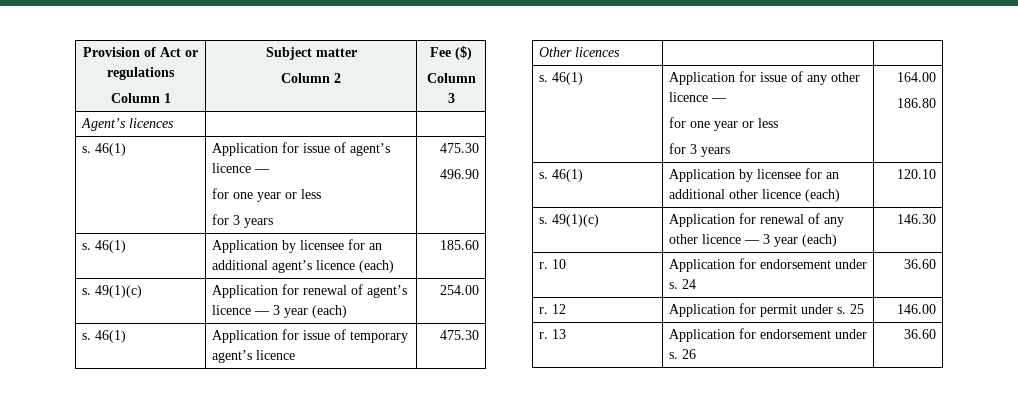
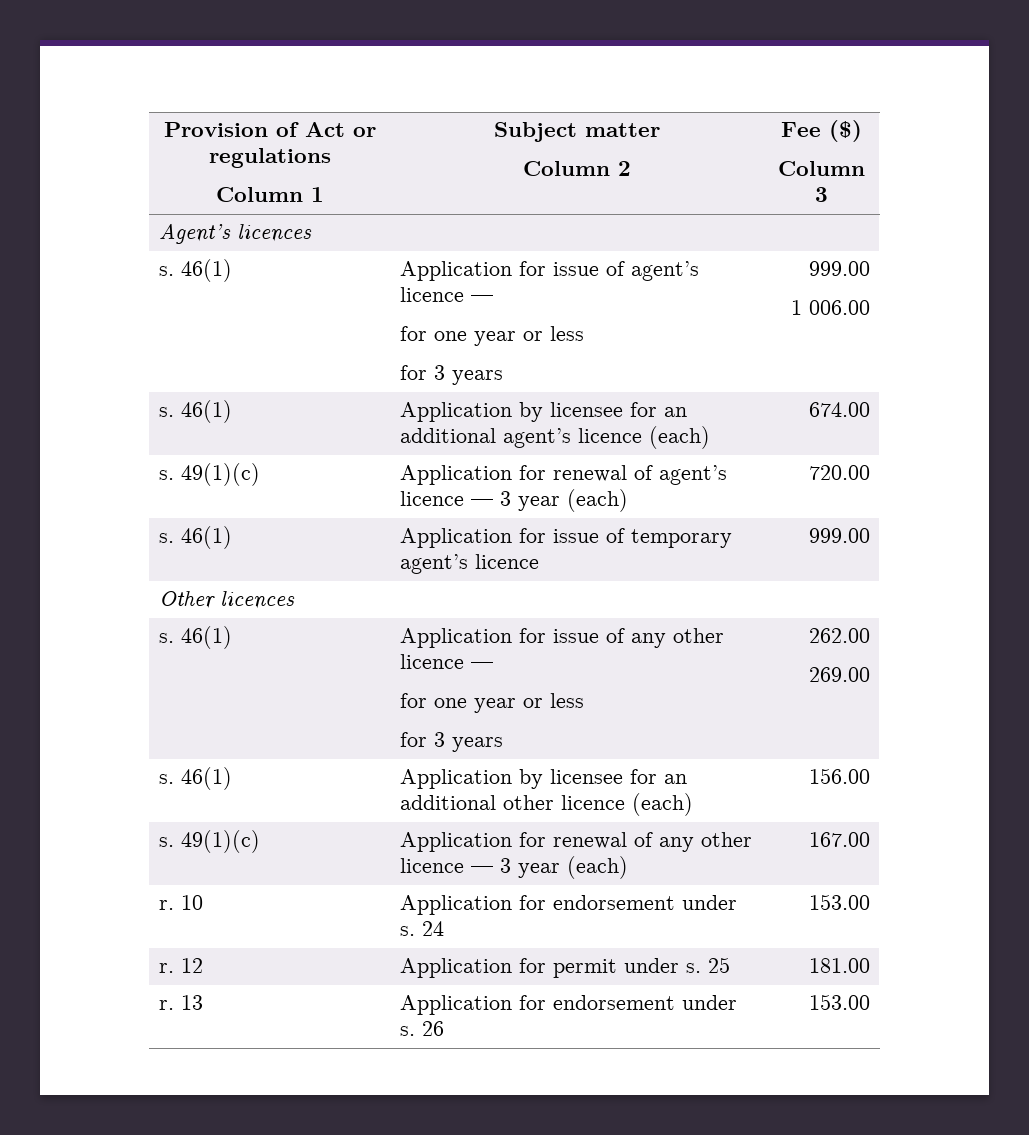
[440,143,480,153] [440,169,480,179] 475.30 // 496.90 -> [809,261,871,276] [791,300,871,315] 999.00 // 1 006.00
[440,240,480,250] 185.60 -> [809,402,871,417] 674.00
[440,285,480,295] 254.00 -> [809,465,871,480] 720.00
[440,330,480,340] 475.30 -> [809,528,871,543] 999.00
[897,72,937,82] [897,98,937,108] 164.00 // 186.80 -> [809,628,871,643] [809,667,871,682] 262.00 // 269.00
[897,169,937,179] 120.10 -> [809,768,871,784] 156.00
[897,214,937,224] 146.30 -> [809,832,871,847] 167.00
[904,259,937,269] 36.60 -> [809,894,871,910] 153.00
[897,304,937,314] 146.00 -> [809,958,871,973] 181.00
[904,329,937,339] 36.60 -> [809,994,871,1010] 153.00

